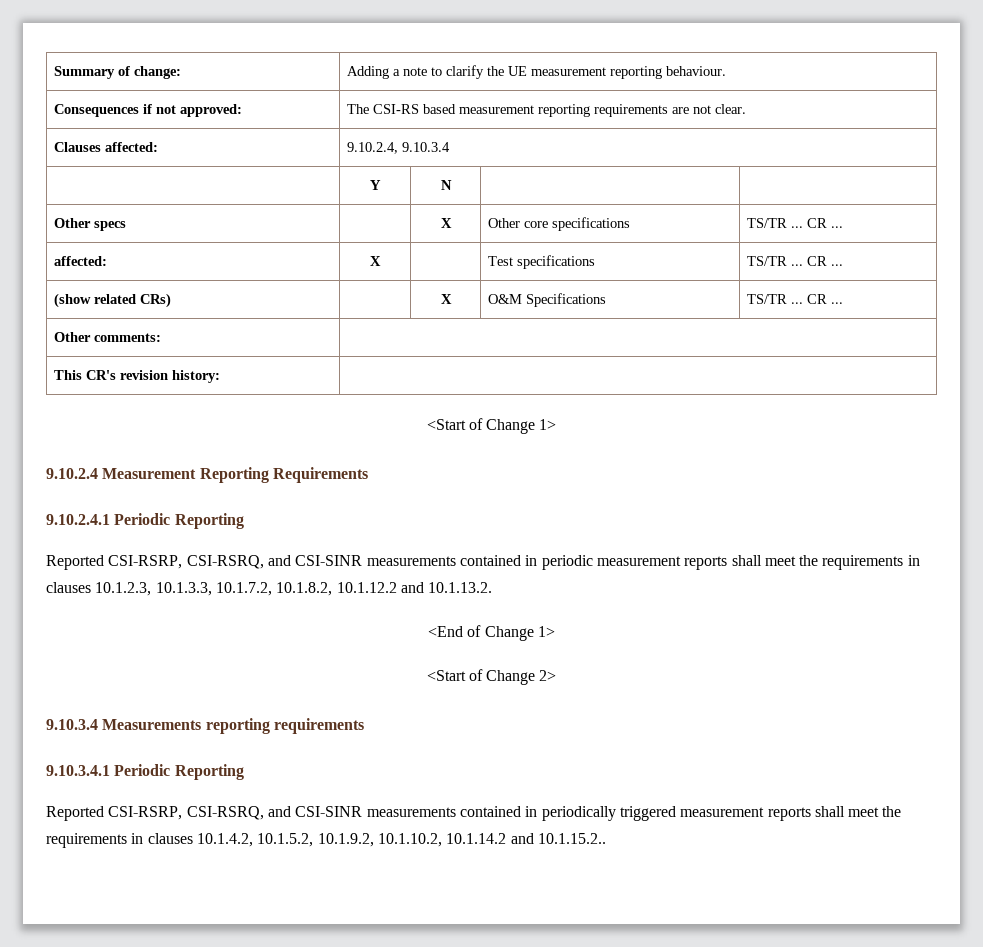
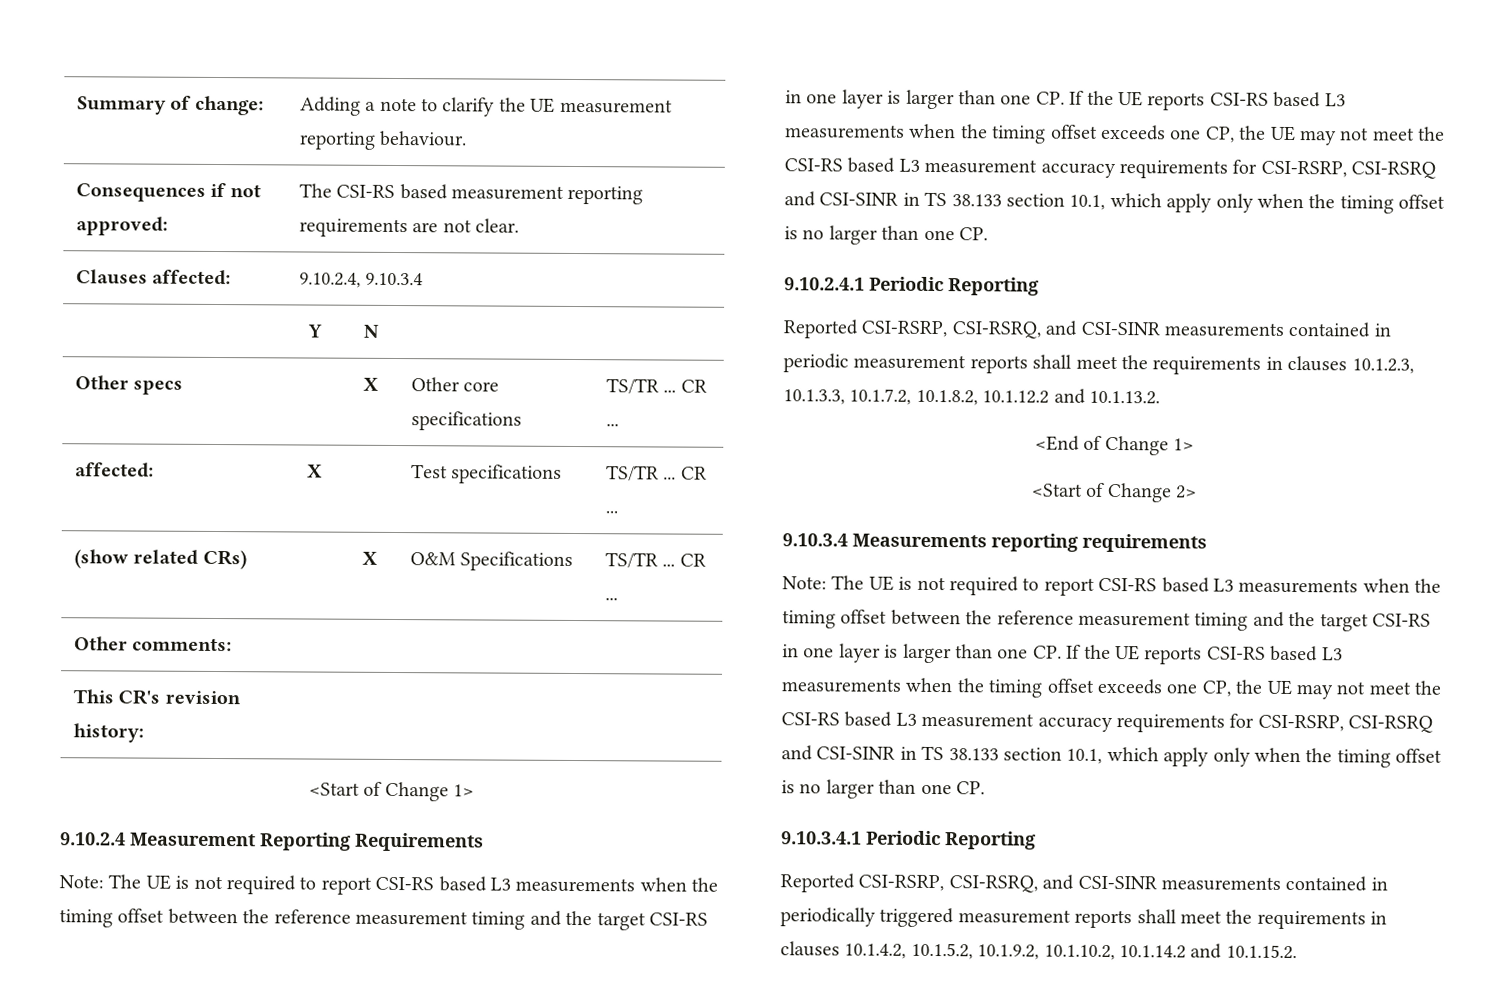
(368, 475) none -> [59,874,719,895] [59,908,708,931] [785,89,1346,111] [785,123,1446,146] [784,157,1437,179] [784,191,1446,214] [784,225,988,245] // Note: The UE is not required to report CSI-RS based L3 measurements when the timing offset between the reference measurement timing and the target CSI-RS in one layer is larger than one CP. If the UE reports CSI-RS based L3 measurements when the timing offset exceeds one CP, the UE may not meet the CSI-RS based L3 measurement accuracy requirements for CSI-RSRP, CSI-RSRQ and CSI-SINR in TS 38.133 section 10.1, which apply only when the timing offset is no larger than one CP.
(364, 726) none -> [782,575,1442,596] [782,609,1431,632] [782,643,1343,665] [781,677,1442,700] [781,711,1434,733] [781,745,1443,768] [781,779,985,799] // Note: The UE is not required to report CSI-RS based L3 measurements when the timing offset between the reference measurement timing and the target CSI-RS in one layer is larger than one CP. If the UE reports CSI-RS based L3 measurements when the timing offset exceeds one CP, the UE may not meet the CSI-RS based L3 measurement accuracy requirements for CSI-RSRP, CSI-RSRQ and CSI-SINR in TS 38.133 section 10.1, which apply only when the timing offset is no larger than one CP.
[537,833,606,844] 10.1.15.2.. -> [1225,944,1297,960] 10.1.15.2.

